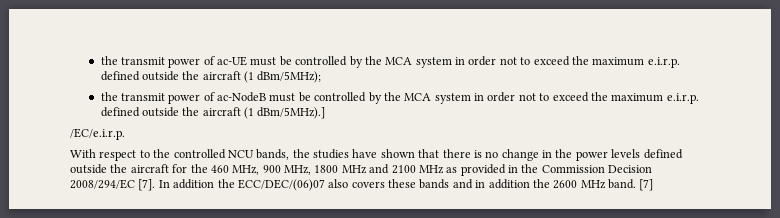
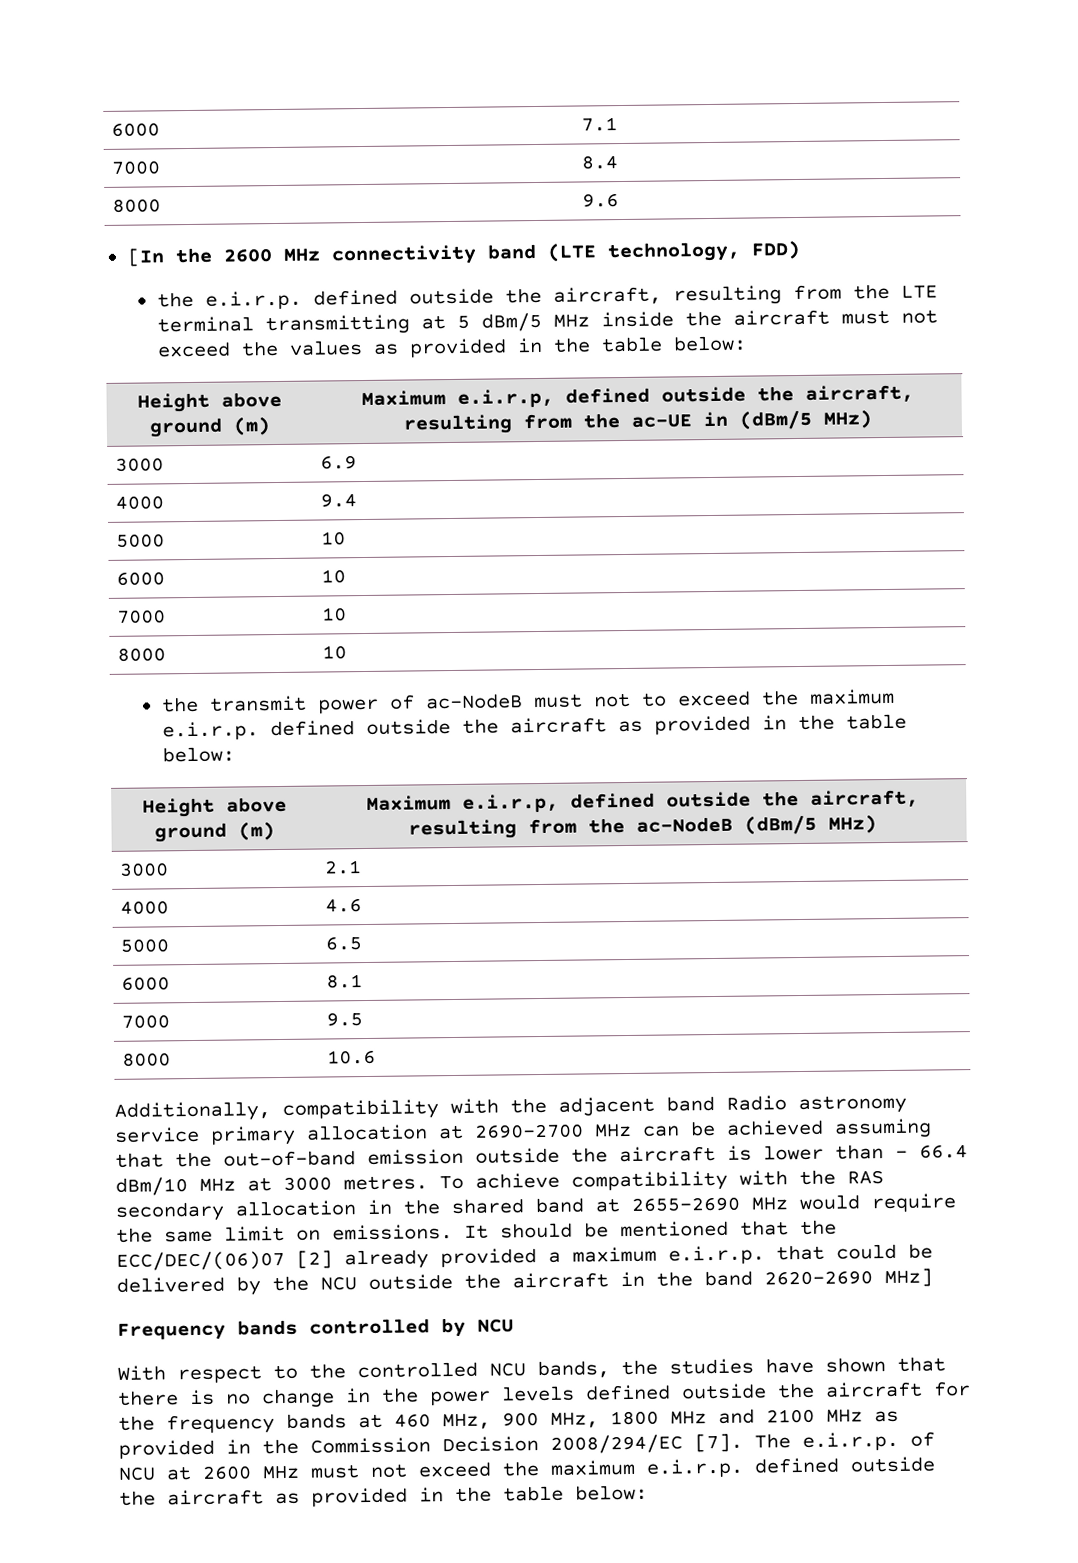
[100,56,497,68] the transmit power of ac-UE must be controlled by the MCA system in order -> [111,122,161,137] [581,117,619,132] [111,160,161,175] [581,155,619,170] [112,198,162,213] [582,193,620,208] [126,240,800,267] [156,283,938,310] [156,309,938,336] [156,335,747,358] [137,391,282,413] [149,417,270,438] [360,384,914,408] [402,410,872,435] [115,457,165,472] [320,455,358,470] [115,495,165,510] [320,493,358,508] [116,533,166,548] [321,531,347,546] [116,571,166,586] [321,569,347,584] [116,609,167,624] [321,607,348,622] [117,647,167,662] [322,645,348,660] [161,693,583,714] 6000 | 7.1 // 7000 | 8.4 // 8000 | 9.6 // [In the 2600 MHz connectivity band (LTE technology, FDD) // the e.i.r.p. defined outside the aircraft, resulting from the LTE terminal transmitting at 5 dBm/5 MHz inside the aircraft must not exceed the values as provided in the table below: // Height above ground (m) | Maximum e.i.r.p, defined outside the aircraft, resulting from the ac-UE in (dBm/5 MHz) // 3000 | 6.9 // 4000 | 9.4 // 5000 | 10 // 6000 | 10 // 7000 | 10 // 8000 | 10 // the transmit power of ac-NodeB must
[244,71,322,83] [100,92,699,104] [100,107,326,119] [70,128,125,140] (1 dBm/5MHz); // the transmit power of ac-NodeB must be controlled by the MCA system in order not to exceed the maximum e.i.r.p. defined outside the aircraft (1 dBm/5MHz).] // /EC/e.i.r.p. -> [617,713,907,735] [161,746,235,763] [142,796,287,818] [154,822,275,843] [365,789,919,813] [407,815,877,840] [119,862,170,877] [324,860,363,875] [120,900,170,915] [325,898,363,913] [120,938,170,953] [325,936,363,951] [121,976,171,991] [326,974,364,989] [121,1014,171,1029] [326,1012,364,1027] [122,1052,172,1067] [327,1049,377,1065] [114,1094,907,1122] [114,1118,932,1146] [115,1144,968,1168] [115,1169,884,1196] [115,1193,956,1222] [116,1219,837,1243] [116,1243,933,1271] [116,1268,933,1296] [117,1317,514,1341] as provided in the table below: // Height above ground (m) | Maximum e.i.r.p, defined outside the aircraft, resulting from the ac-NodeB (dBm/5 MHz) // 3000 | 2.1 // 4000 | 4.6 // 5000 | 6.5 // 6000 | 8.1 // 7000 | 9.5 // 8000 | 10.6 // Additionally, compatibility with the adjacent band Radio astronomy service primary allocation at 2690-2700 MHz can be achieved assuming that the out-of-band emission outside the aircraft is lower than – 66.4 dBm/10 MHz at 3000 metres. To achieve compatibility with the RAS secondary allocation in the shared band at 2655-2690 MHz would require the same limit on emissions. It should be mentioned that the ECC/DEC/(06)07 [2] already provided a maximum e.i.r.p. that could be delivered by the NCU outside the aircraft in the band 2620-2690 MHz] // Frequency bands controlled by NCU
(208, 168) none -> [166,1413,383,1435] frequency bands at
[158,179,654,191] In addition the ECC/DEC/(06)07 also covers these bands and in addition the 2600 MHz band. [7] -> [754,1431,935,1452] [118,1456,935,1481] [119,1484,648,1507] The e.i.r.p. of NCU at 2600 MHz must not exceed the maximum e.i.r.p. defined outside the aircraft as provided in the table below:

